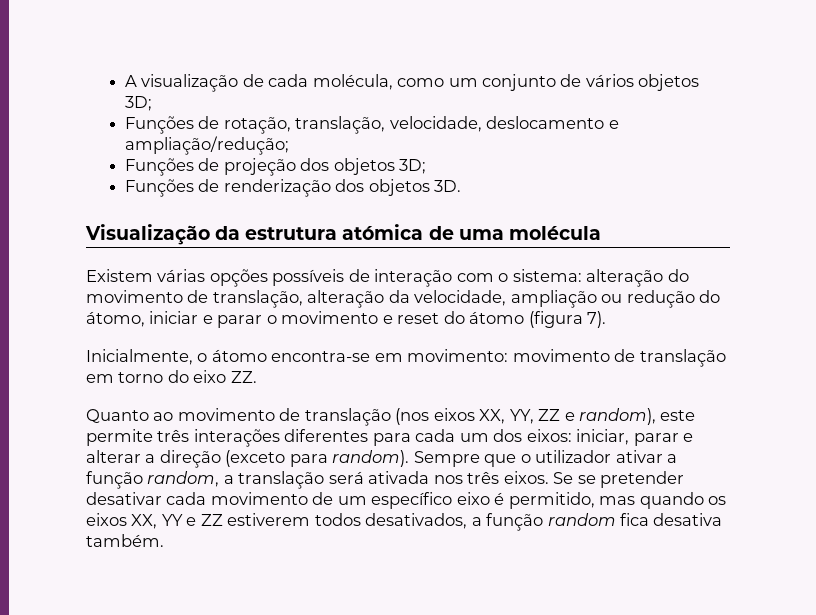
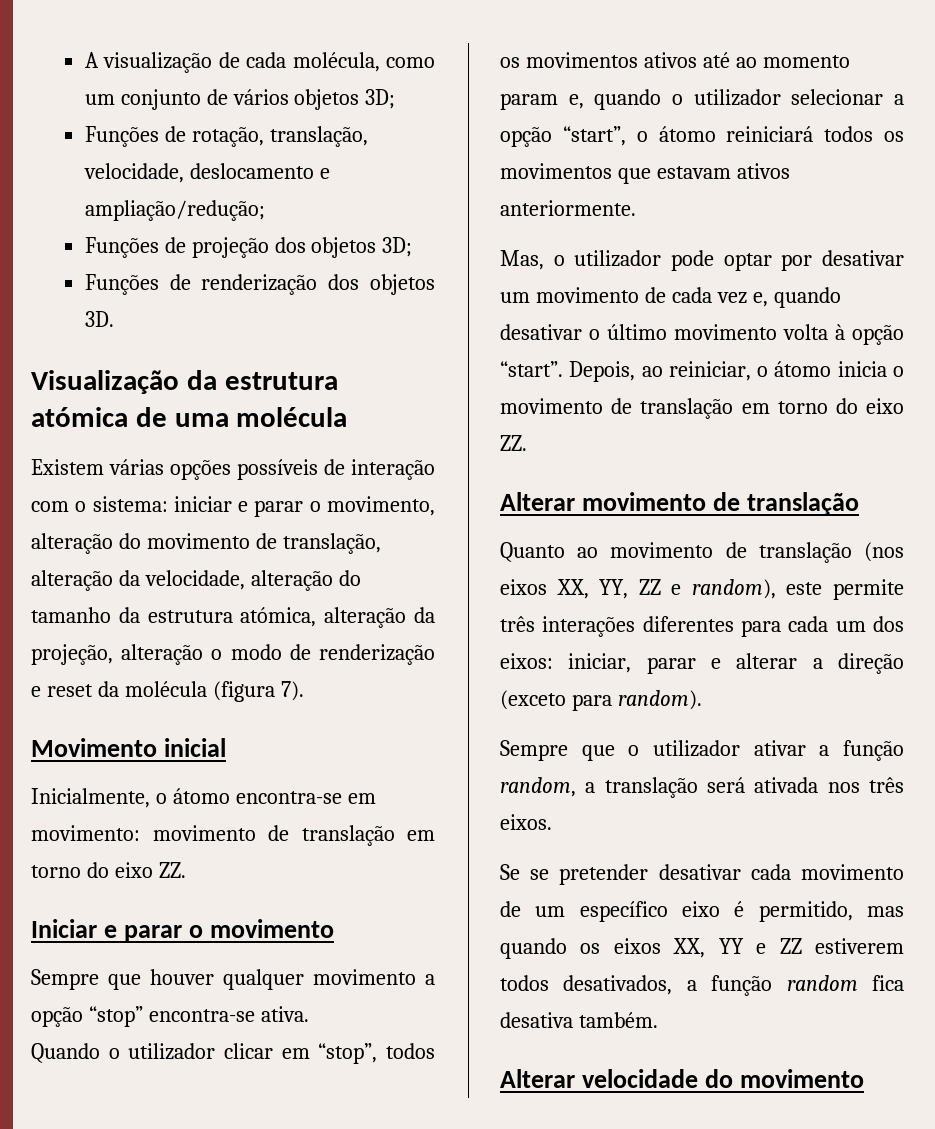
(582, 275) none -> [173,496,435,517] iniciar e parar o movimento,
[510,290,721,308] [86,311,525,328] ampliação ou redução do átomo, iniciar e parar o movimento e reset do átomo -> [250,570,361,591] [31,607,435,628] [31,644,435,665] [31,681,207,697] alteração do tamanho da estrutura atómica, alteração da projeção, alteração o modo de renderização e reset da molécula
(607, 319) none -> [31,738,227,757] // Movimento inicial
(257, 377) none -> [31,919,335,942] [31,969,435,990] [31,1006,309,1027] [31,1043,435,1064] [500,52,850,68] [500,89,904,110] [500,126,904,147] [500,163,790,184] [500,200,636,216] [500,250,904,271] [500,287,841,308] [500,324,904,345] [500,361,904,382] [500,398,904,419] [500,435,527,451] [500,492,860,515] // Iniciar e parar o movimento // Sempre que houver qualquer movimento a opção “stop” encontra-se ativa. // Quando o utilizador clicar em “stop”, todos os movimentos ativos até ao momento param e, quando o utilizador selecionar a opção “start”, o átomo reiniciará todos os movimentos que estavam ativos anteriormente. // Mas, o utilizador pode optar por desativar um movimento de cada vez e, quando desativar o último movimento volta à opção “start”. Depois, ao reiniciar, o átomo inicia o movimento de translação em torno do eixo ZZ. // Alterar movimento de translação
(410, 458) none -> (702, 700) //
(549, 477) none -> (552, 822) //
(164, 540) none -> [500,1069,865,1088] // Alterar velocidade do movimento

